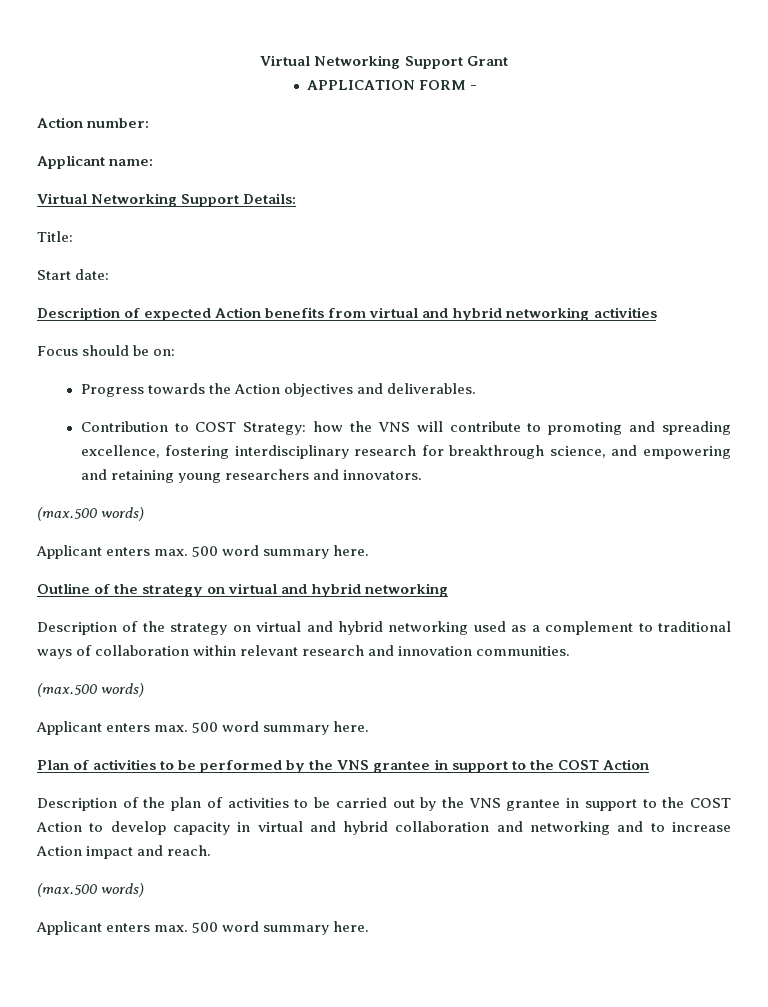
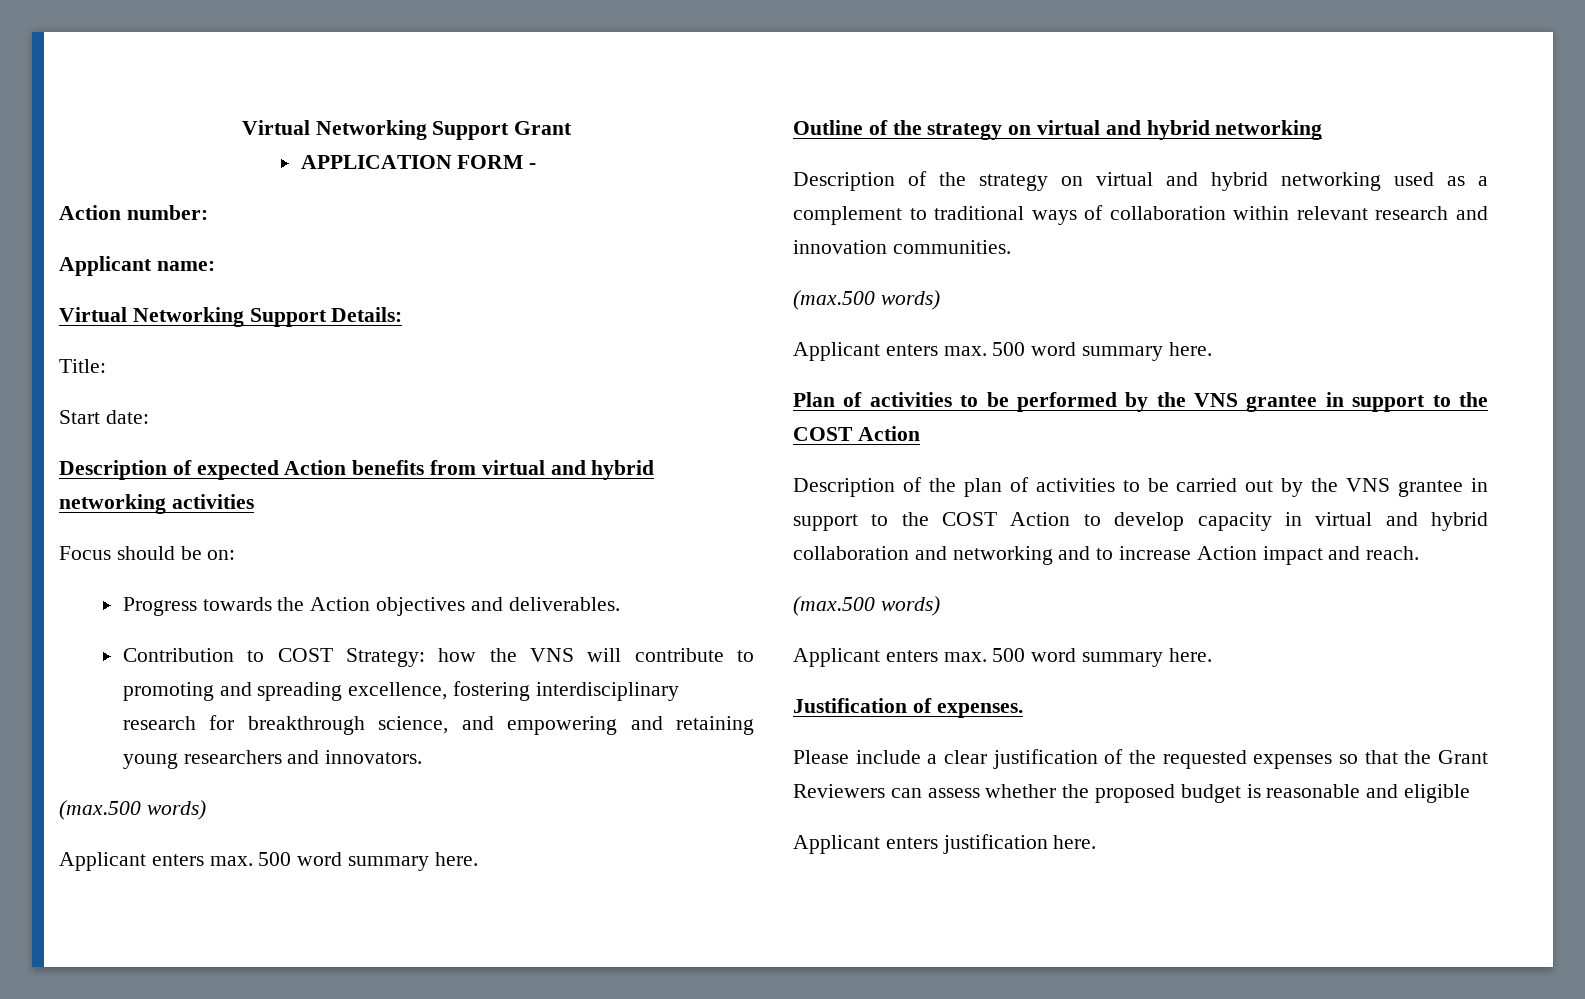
(370, 926) none -> [793,698,1023,718] [793,749,1488,769] [793,784,1471,803] [793,834,1097,854] // Justification of expenses. // Please include a clear justification of the requested expenses so that the Grant Reviewers can assess whether the proposed budget is reasonable and eligible // Applicant enters justification here.

